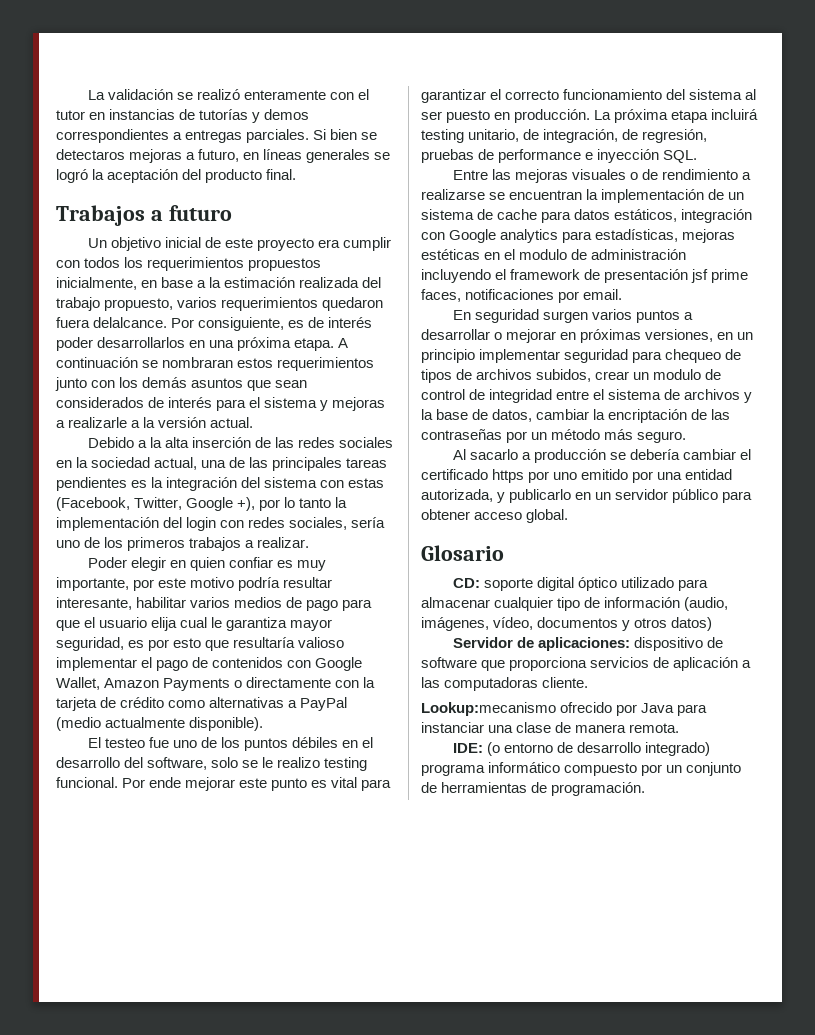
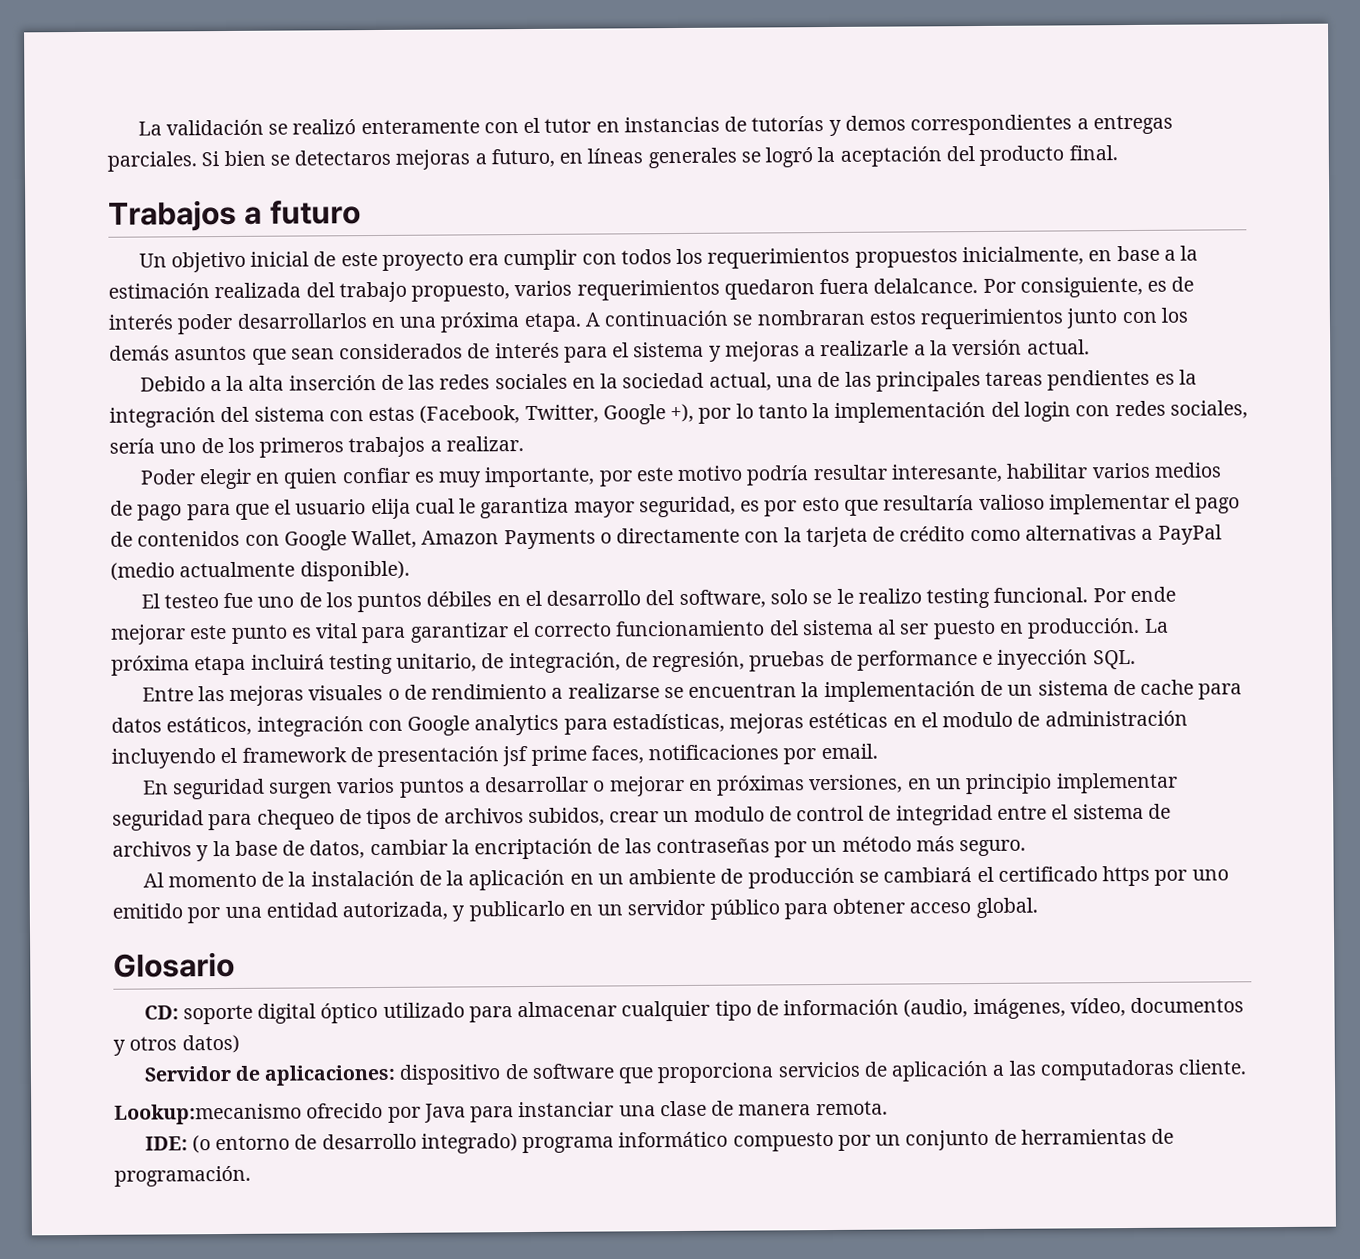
[469,449,737,463] sacarlo a producción se debería cambiar -> [167,867,973,891] momento de la instalación de la aplicación en un ambiente de producción se cambiará

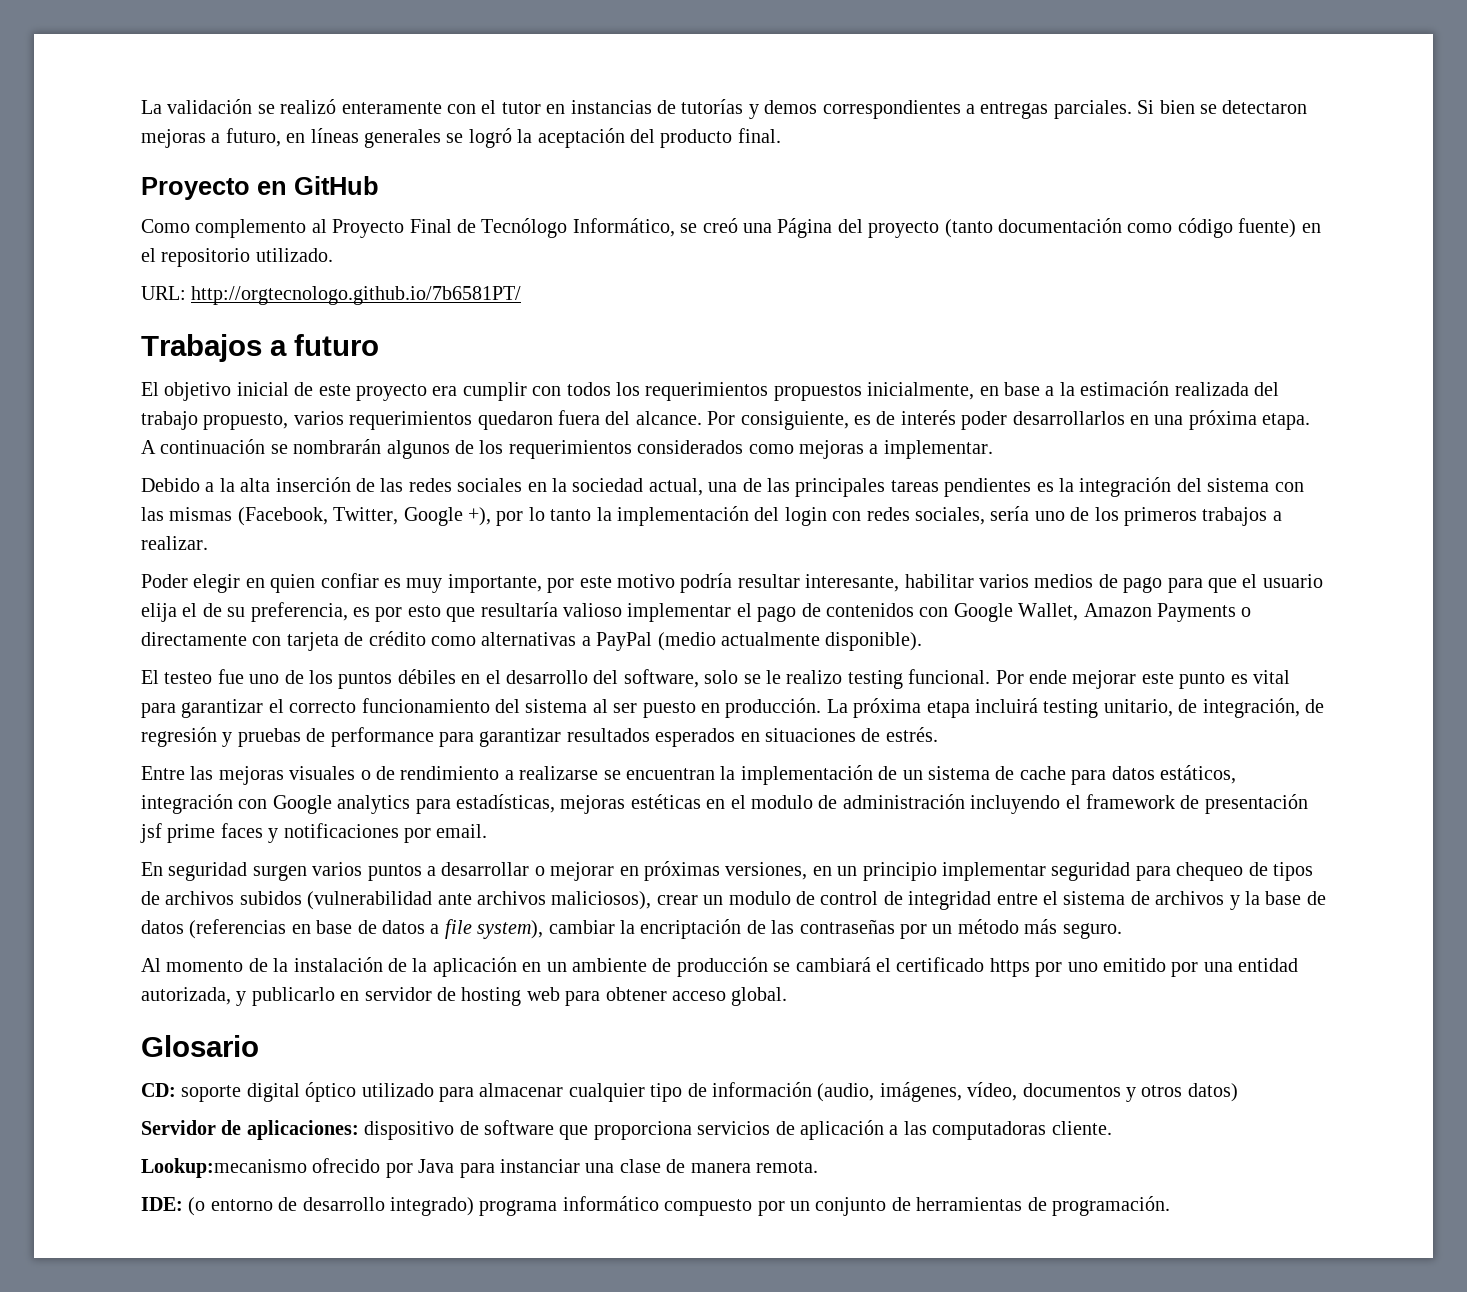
[294,149,392,166] detectaros -> [1222,100,1308,114] detectaron
(1118, 153) none -> [141,176,379,200] [141,218,1321,238] [141,248,333,267] [141,286,522,305] // Proyecto en GitHub // Como complemento al Proyecto Final de Tecnólogo Informático, se creó una Página del proyecto (tanto documentación como código fuente) en el repositorio utilizado. // URL: http://orgtecnologo.github.io/7b6581PT/
[138,253,167,268] Un -> [141,382,159,396] El
[873,278,979,294] delalcance. -> [605,411,702,425] del alcance.
[756,307,1188,330] [109,339,1090,365] nombraran estos requerimientos junto con los demás asuntos que sean considerados de interés para el sistema y mejoras a realizarle a la versión actual. -> [293,439,993,459] nombrarán algunos de los requerimientos considerados como mejoras a implementar.
[368,406,416,422] estas -> [141,507,233,521] las mismas
[414,496,736,519] cual le garantiza mayor seguridad, -> [182,602,348,622] el de su preferencia,
[783,527,802,543] la -> (282, 641) none
[652,651,746,673] regresión, -> [141,727,233,747] regresión y
[982,649,1136,670] e inyección SQL. -> [439,727,938,747] para garantizar resultados esperados en situaciones de estrés.
[590,745,644,764] faces, -> [220,823,279,843] faces y
[527,807,605,827] subidos, -> [239,891,652,910] subidos (vulnerabilidad ante archivos maliciosos),
[309,840,366,859] datos, -> [141,919,544,939] datos (referencias en base de datos a file system),
[597,899,780,920] un servidor público -> [364,987,560,1006] servidor de hosting web

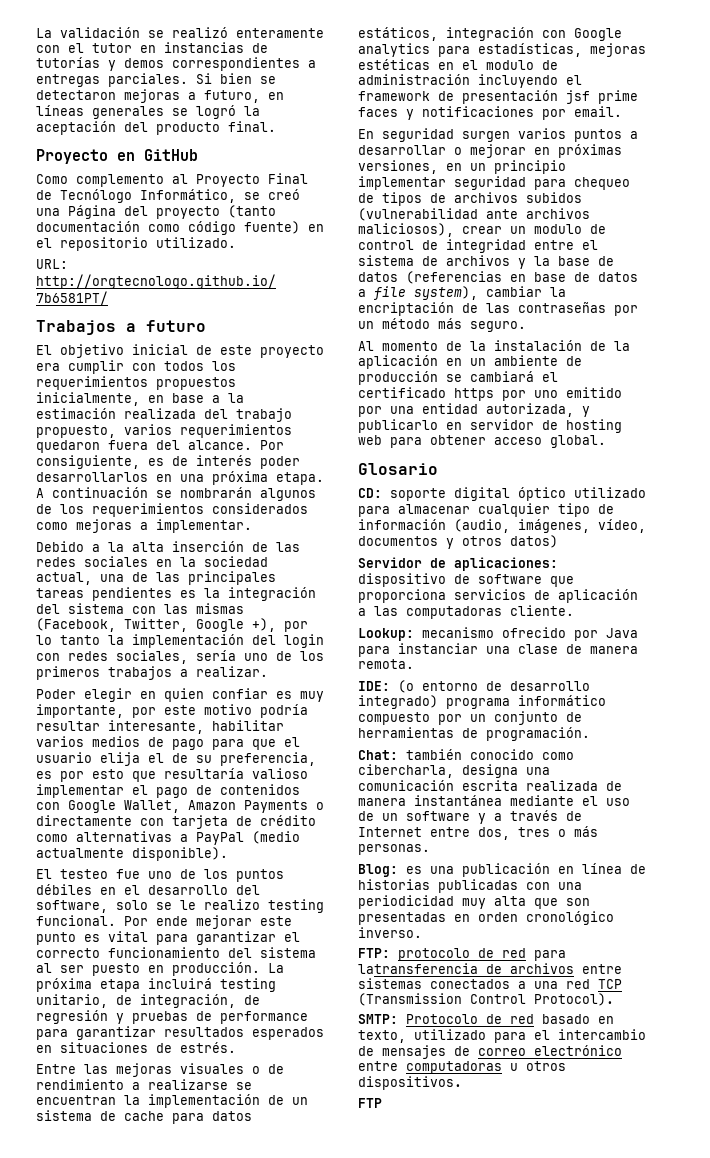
[141,1158,307,1178] Lookup:mecanismo -> [358,627,494,641] Lookup: mecanismo
(1170, 1206) none -> [358,749,574,760] [358,764,550,778] [358,780,622,791] [358,795,630,806] [358,810,582,824] [358,826,598,840] [358,844,430,855] [358,863,646,877] [358,879,582,893] [358,895,590,909] [358,911,614,925] [358,927,422,938] [358,948,566,961] [358,963,622,974] [358,978,622,989] [358,993,614,1006] [358,1014,614,1024] [358,1029,646,1043] [358,1045,622,1059] [358,1061,566,1074] [358,1076,462,1090] [358,1098,382,1108] // Chat: también conocido como cibercharla, designa una comunicación escrita realizada de manera instantánea mediante el uso de un software y a través de Internet entre dos, tres o más personas. // Blog: es una publicación en línea de historias publicadas con una periodicidad muy alta que son presentadas en orden cronológico inverso. // FTP: protocolo de red para latransferencia de archivos entre sistemas conectados a una red TCP (Transmission Control Protocol). // SMTP: Protocolo de red basado en texto, utilizado para el intercambio de mensajes de correo electrónico entre computadoras u otros dispositivos. // FTP

